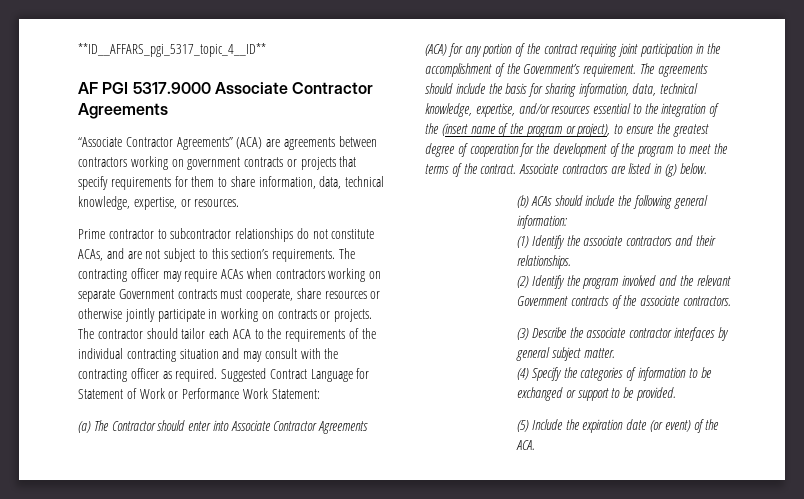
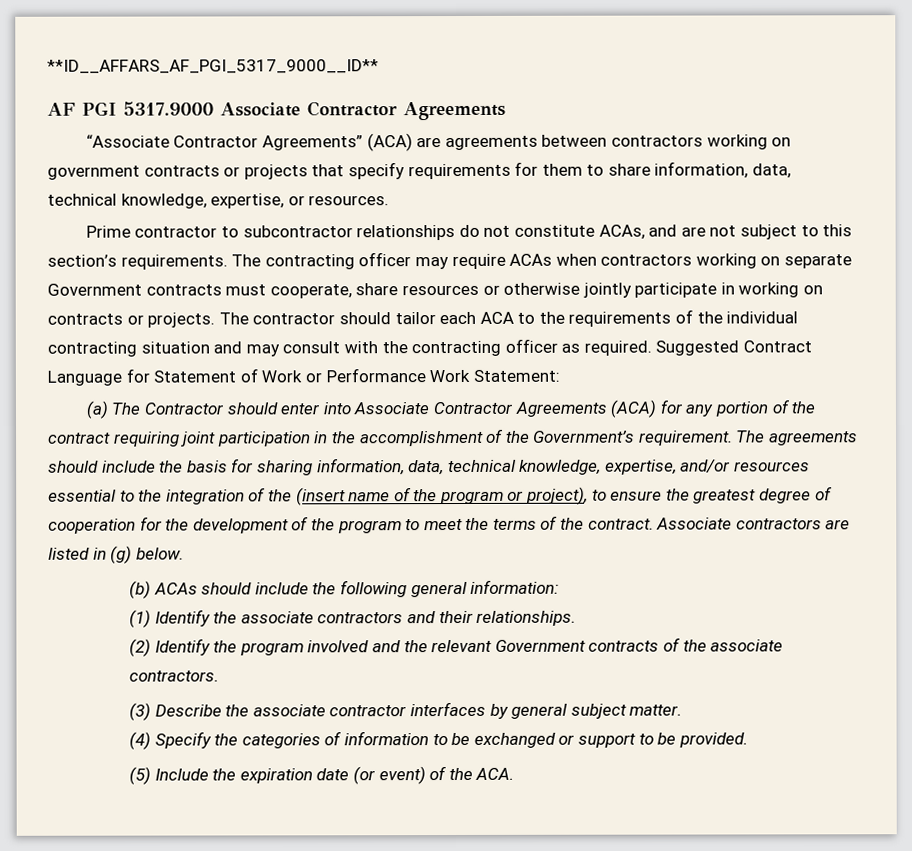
[78,43,266,57] **ID__AFFARS_pgi_5317_topic_4__ID** -> [47,59,379,74] **ID__AFFARS_AF_PGI_5317_9000__ID**

